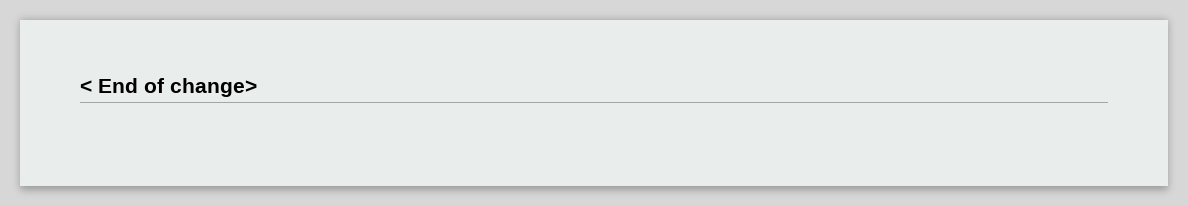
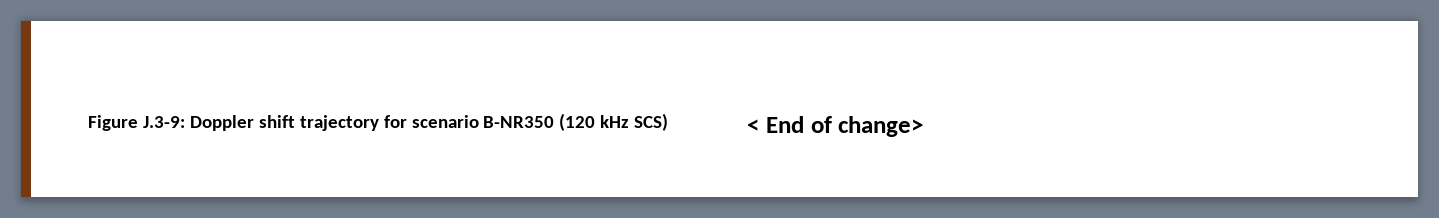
(80, 86) none -> [87,113,669,131] Figure J.3-9: Doppler shift trajectory for scenario B-NR350 (120 kHz SCS) //

